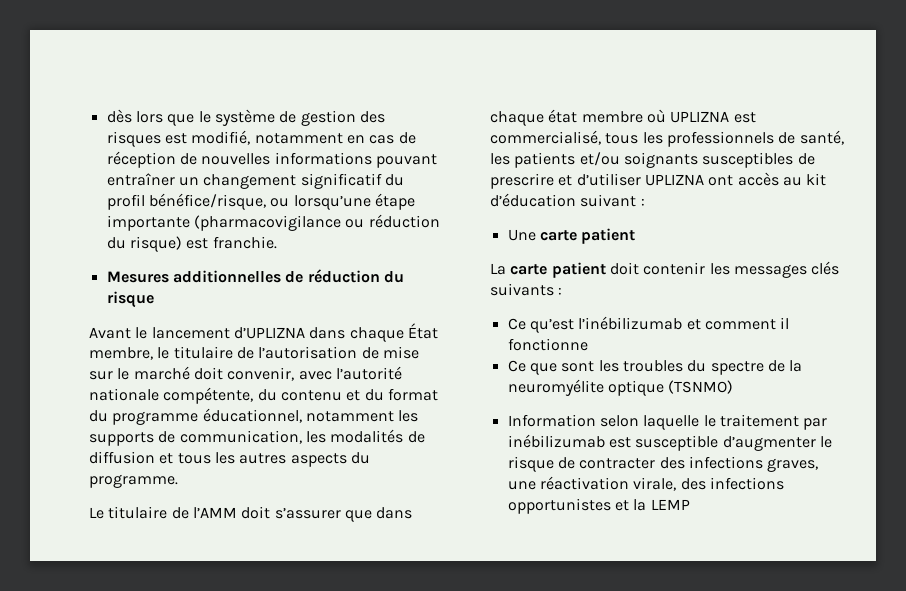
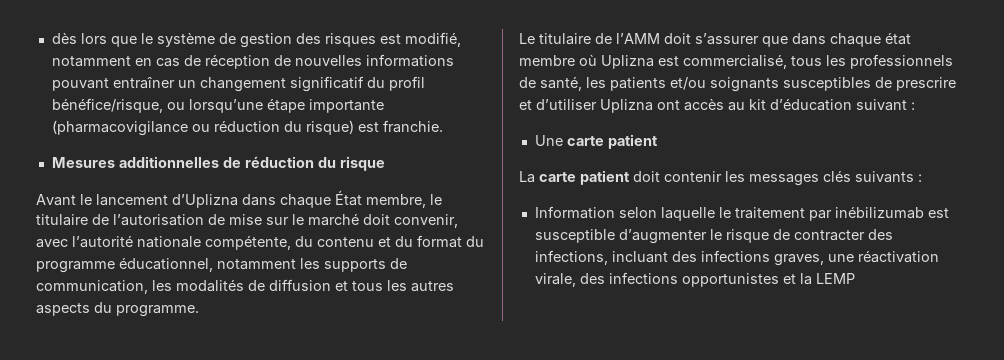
[233,327,305,339] d’UPLIZNA -> [172,194,238,208] d’Uplizna
[670,111,730,123] UPLIZNA -> [601,55,654,69] Uplizna
[644,174,704,186] UPLIZNA -> [600,99,653,113] Uplizna
[507,316,790,333] [507,338,588,351] [507,360,803,375] [507,379,734,396] // Ce qu’est l’inébilizumab et comment il fonctionne // Ce que sont les troubles du spectre de la neuromyélite optique (TSNMO) -> (922, 178) none
(685, 463) none -> [534,250,697,265] infections, incluant des

